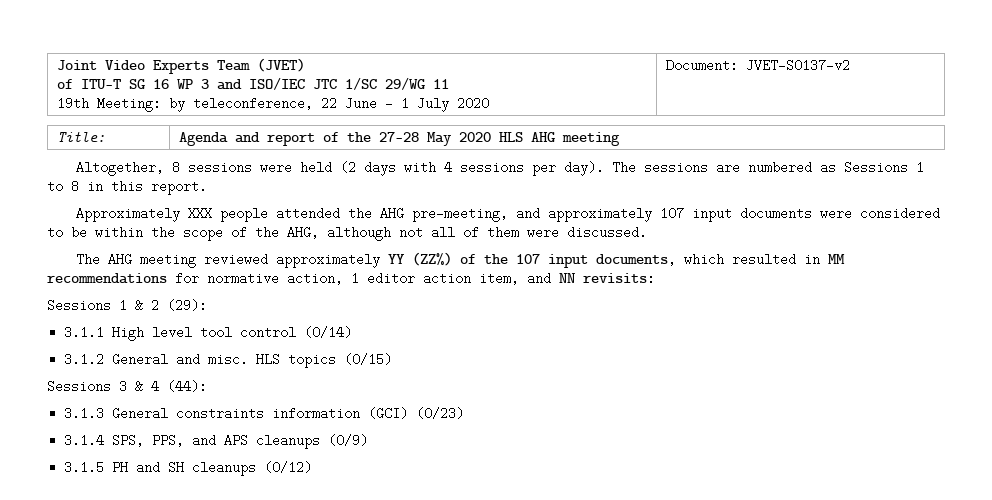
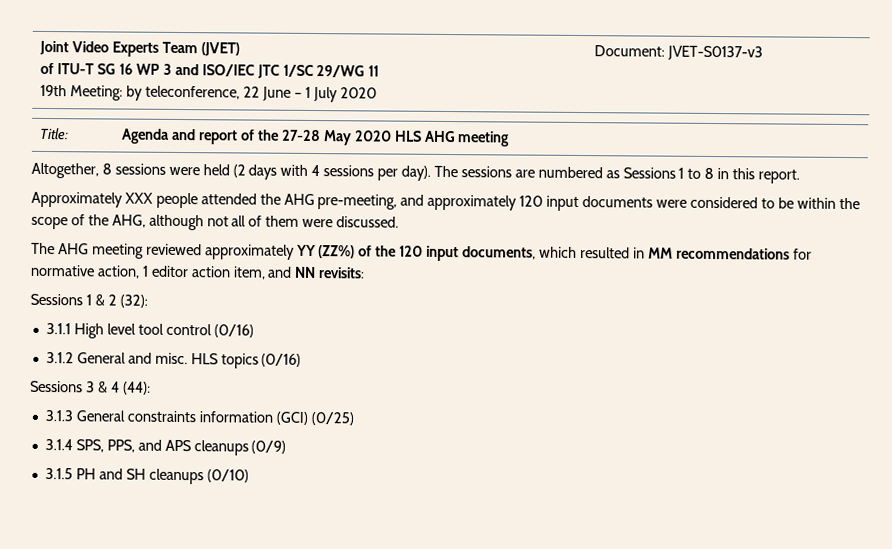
[745,59,850,72] JVET-S0137-v2 -> [667,45,764,61] JVET-S0137-v3
[660,207,685,220] 107 -> [519,195,544,207] 120
[516,254,541,264] 107 -> [399,245,424,257] 120
[167,299,207,312] (29): -> [119,294,148,308] (32):
[304,326,353,339] (0/14) -> [213,324,254,338] (0/16)
[344,353,393,366] (0/15) -> [261,353,302,367] (0/16)
[416,407,465,420] (0/23) -> [310,411,354,426] (0/25)
[264,461,313,474] (0/12) -> [206,469,249,483] (0/10)

